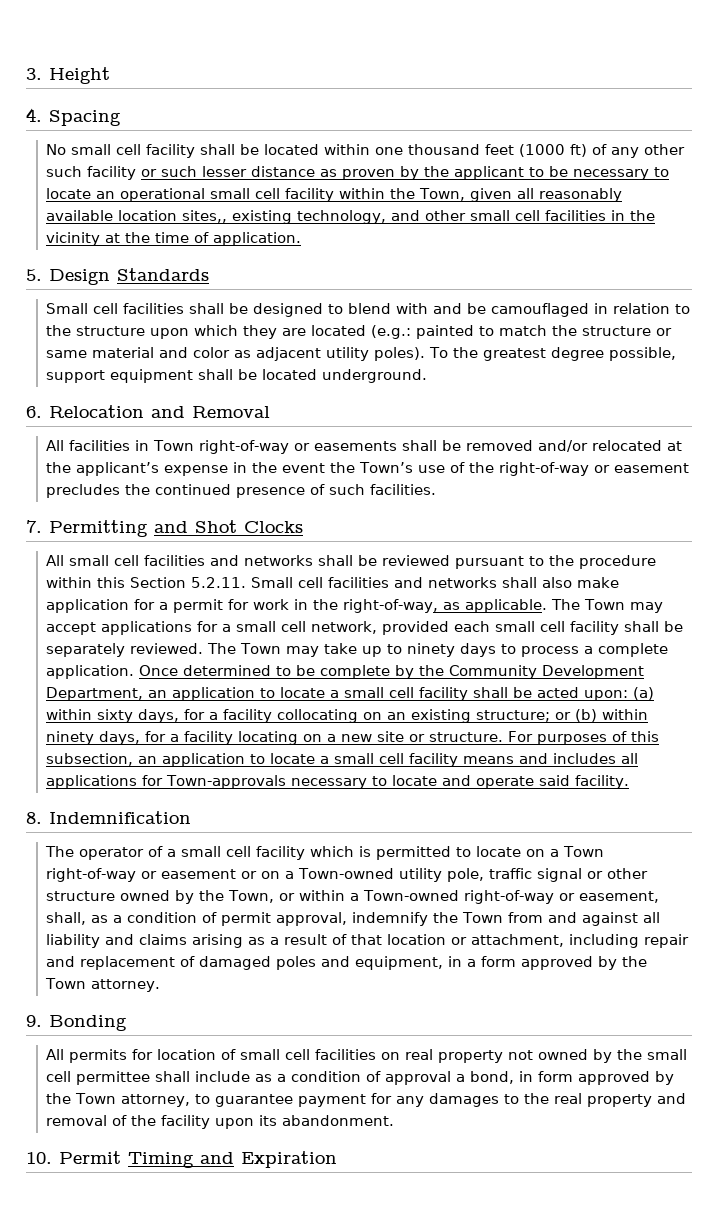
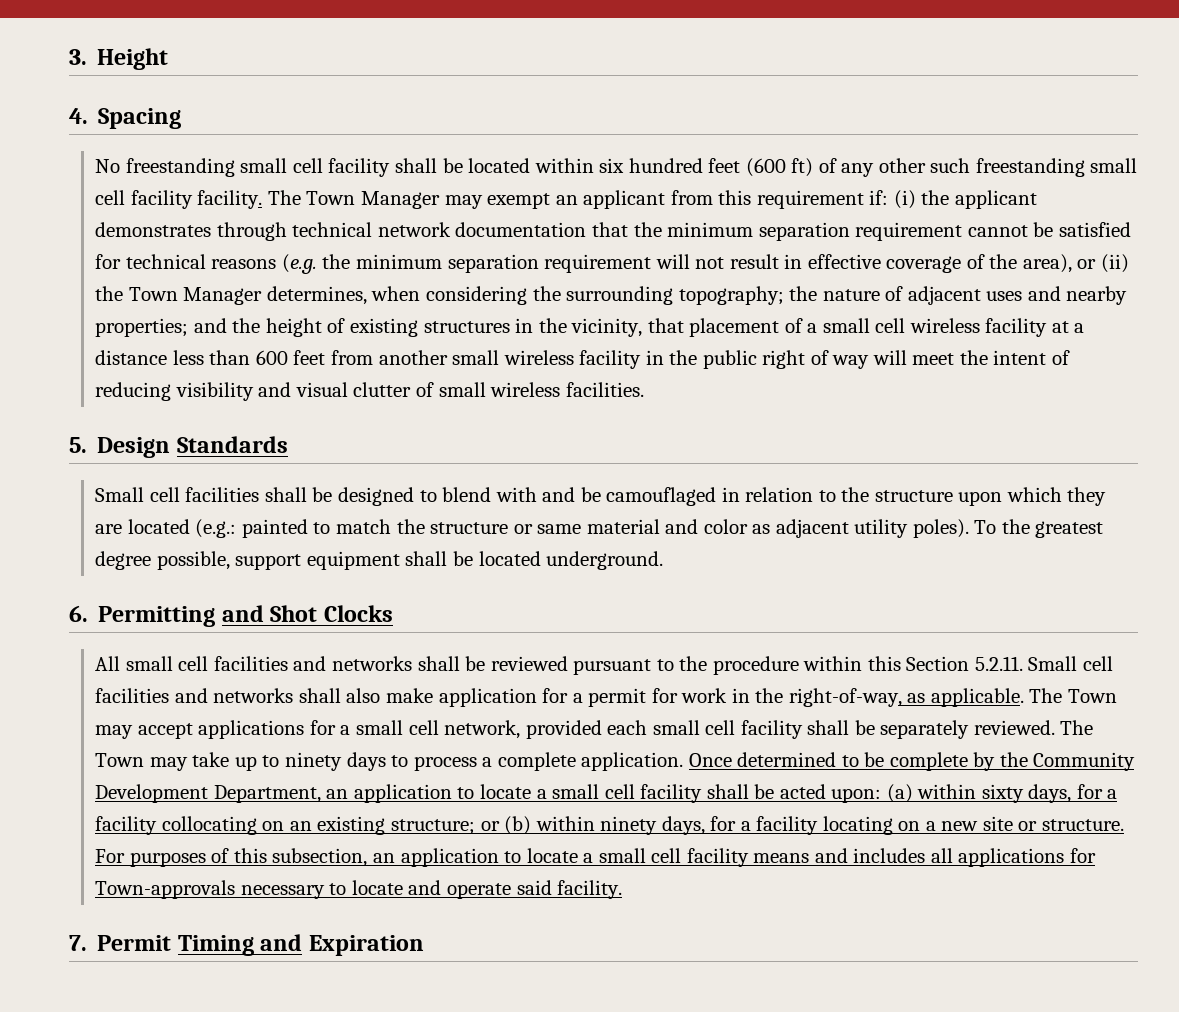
(67, 149) none -> [125,158,235,177] freestanding
[375,144,566,157] one thousand feet (1000 -> [599,158,786,177] six hundred feet (600
[87,166,670,180] [46,188,623,202] [46,210,656,224] [46,232,302,246] facility or such lesser distance as proven by the applicant to be necessary to locate an operational small cell facility within the Town, given all reasonably available location sites,, existing technology, and other small cell facilities in the vicinity at the time of application. -> [975,158,1138,177] [95,190,1037,209] [95,222,1131,241] [95,254,1129,274] [95,286,1128,305] [95,318,1085,337] [95,350,1071,369] [95,382,644,401] freestanding small cell facility facility. The Town Manager may exempt an applicant from this requirement if: (i) the applicant demonstrates through technical network documentation that the minimum separation requirement cannot be satisfied for technical reasons (e.g. the minimum separation requirement will not result in effective coverage of the area), or (ii) the Town Manager determines, when considering the surrounding topography; the nature of adjacent uses and nearby properties; and the height of existing structures in the vicinity, that placement of a small cell wireless facility at a distance less than 600 feet from another small wireless facility in the public right of way will meet the intent of reducing visibility and visual clutter of small wireless facilities.
[49,405,271,418] [46,440,683,454] [46,462,690,476] [46,484,437,498] [26,520,42,533] Relocation and Removal // All facilities in Town right-of-way or easements shall be removed and/or relocated at the applicant’s expense in the event the Town’s use of the right-of-way or easement precludes the continued presence of such facilities. // 7. -> (88, 613) none
[26,811,192,824] [45,846,605,860] [46,868,649,882] [46,890,660,904] [46,912,661,926] [46,934,690,948] [46,956,648,970] [45,978,161,992] [26,1015,128,1031] [46,1049,688,1063] [46,1071,675,1085] [46,1093,687,1107] [46,1115,395,1129] [26,1152,52,1164] 8. Indemnification // The operator of a small cell facility which is permitted to locate on a Town right-of-way or easement or on a Town-owned utility pole, traffic signal or other structure owned by the Town, or within a Town-owned right-of-way or easement, shall, as a condition of permit approval, indemnify the Town from and against all liability and claims arising as a result of that location or attachment, including repair and replacement of damaged poles and equipment, in a form approved by the Town attorney. // 9. Bonding // All permits for location of small cell facilities on real property not owned by the small cell permittee shall include as a condition of approval a bond, in form approved by the Town attorney, to guarantee payment for any damages to the real property and removal of the facility upon its abandonment. // 10. -> [69,935,87,951] 7.

